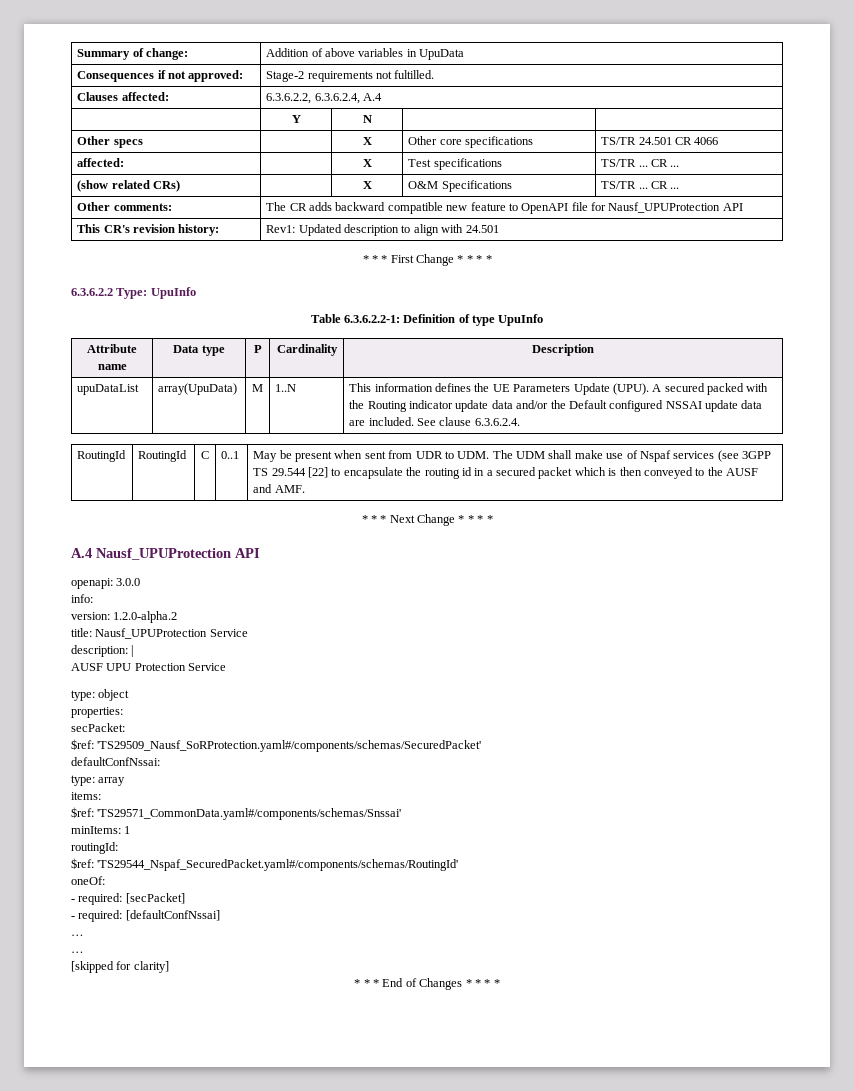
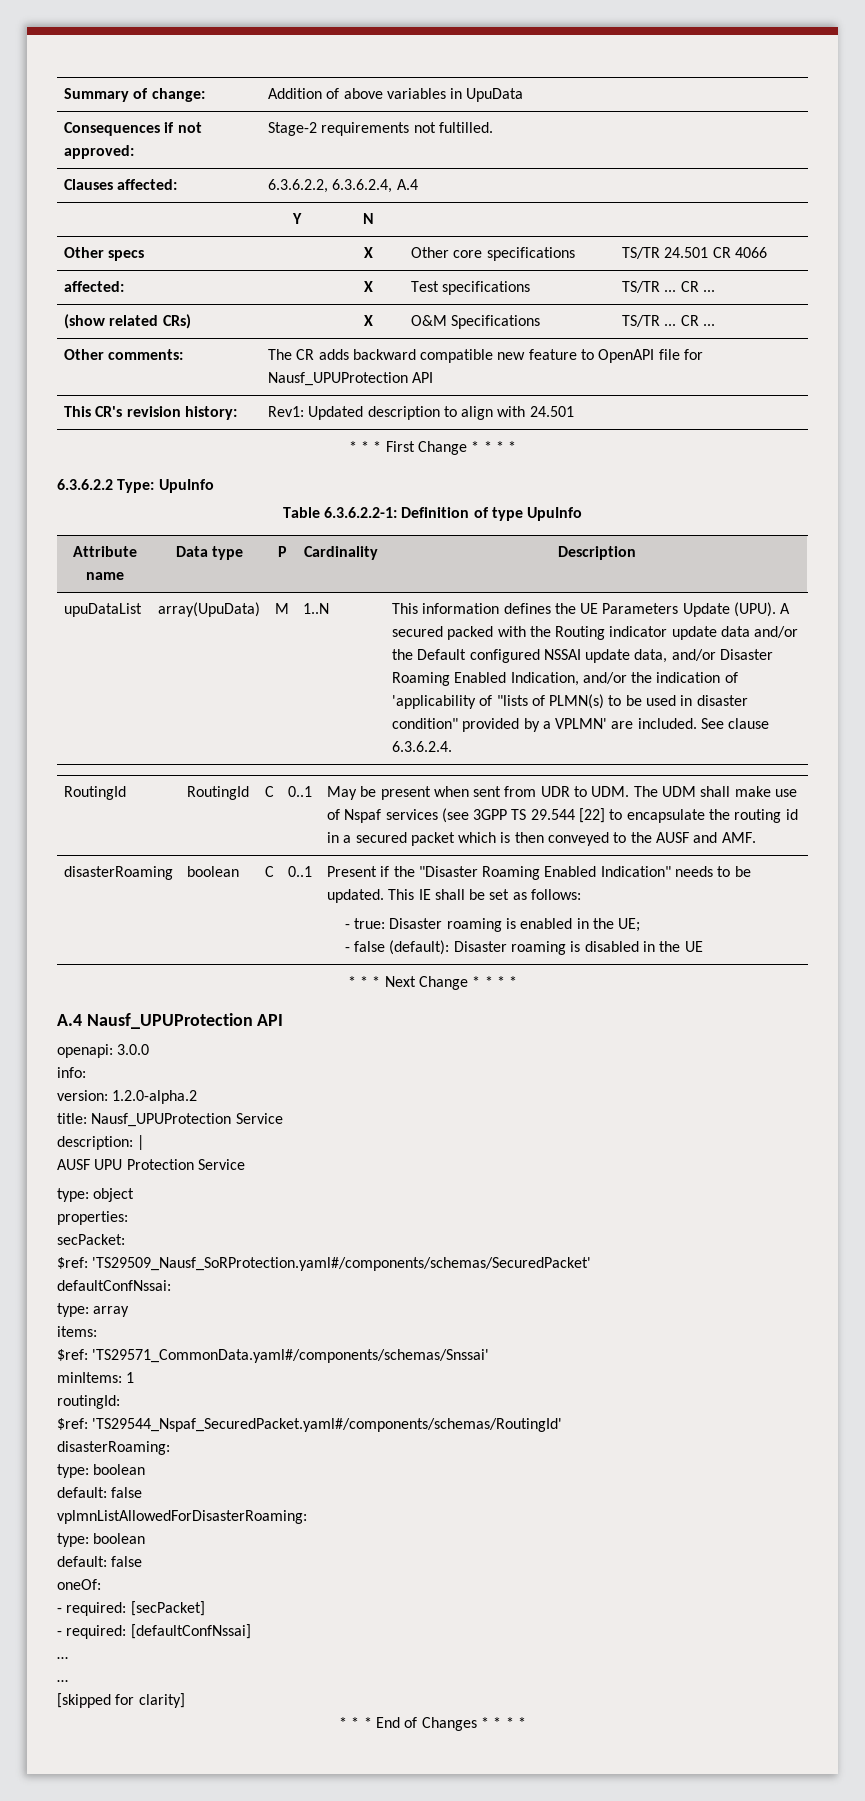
[741,400,763,409] data -> [634,649,774,663] [391,672,738,686] [391,694,748,709] [391,718,608,732] data, and/or Disaster Roaming Enabled Indication, and/or the indication of 'applicability of "lists of PLMN(s) to be used in disaster condition" provided by a VPLMN'
(305, 489) none -> [63,866,173,880] [186,866,239,877] [265,866,274,877] [287,866,312,877] [326,866,751,880] [326,889,582,903] [344,918,641,932] [344,940,703,955] // disasterRoaming | boolean | C | 0..1 | Present if the "Disaster Roaming Enabled Indication" needs to be updated. This IE shall be set as follows: // - true: Disaster roaming is enabled in the UE; // - false (default): Disaster roaming is disabled in the UE
(459, 865) none -> [57,1441,170,1455] [57,1464,146,1478] [57,1487,143,1498] [57,1510,307,1524] [57,1533,146,1547] [57,1556,143,1567] // disasterRoaming: // type: boolean // default: false // vplmnListAllowedForDisasterRoaming: // type: boolean // default: false

